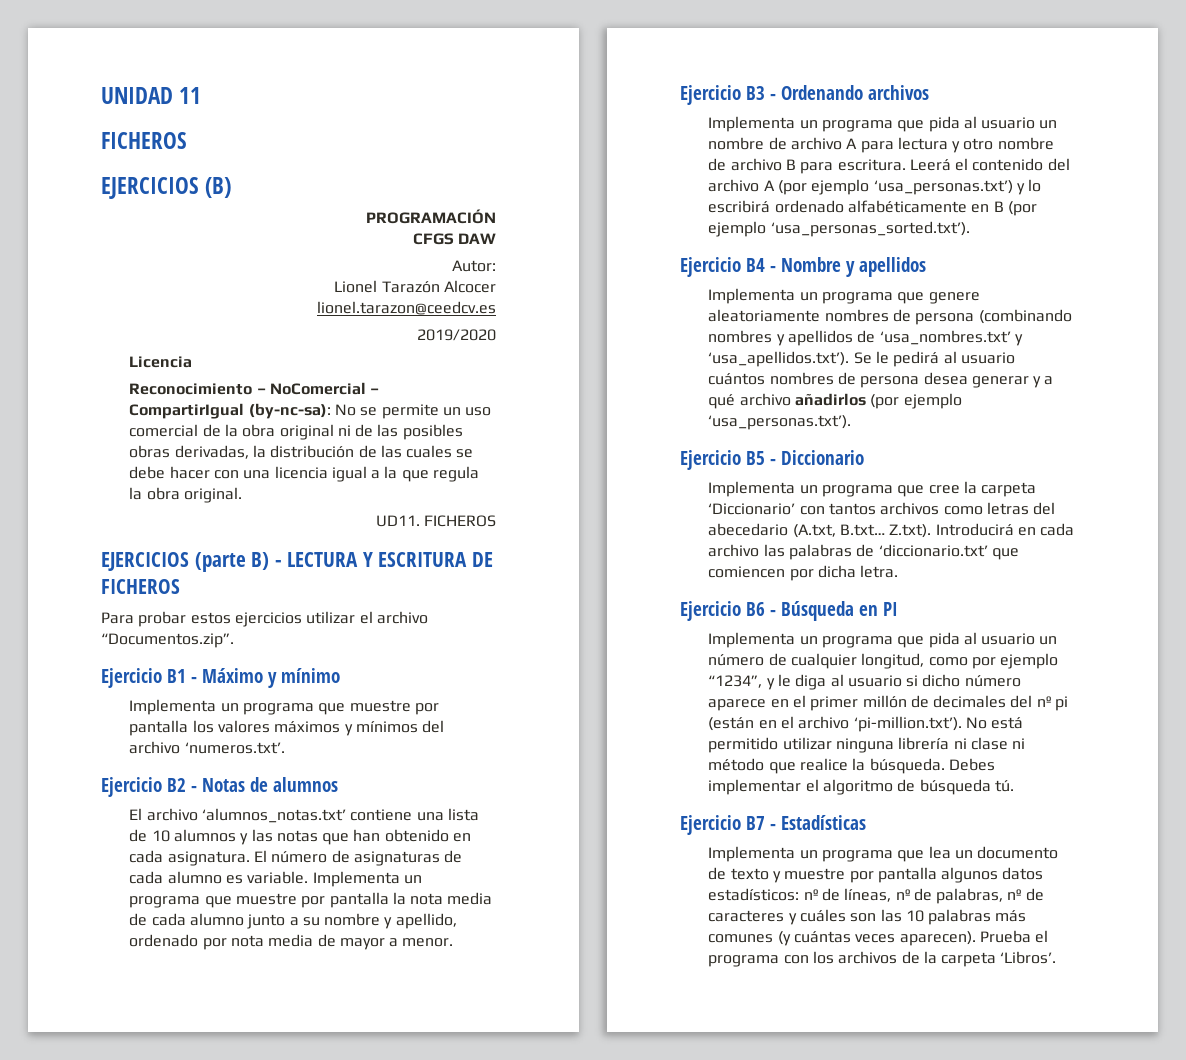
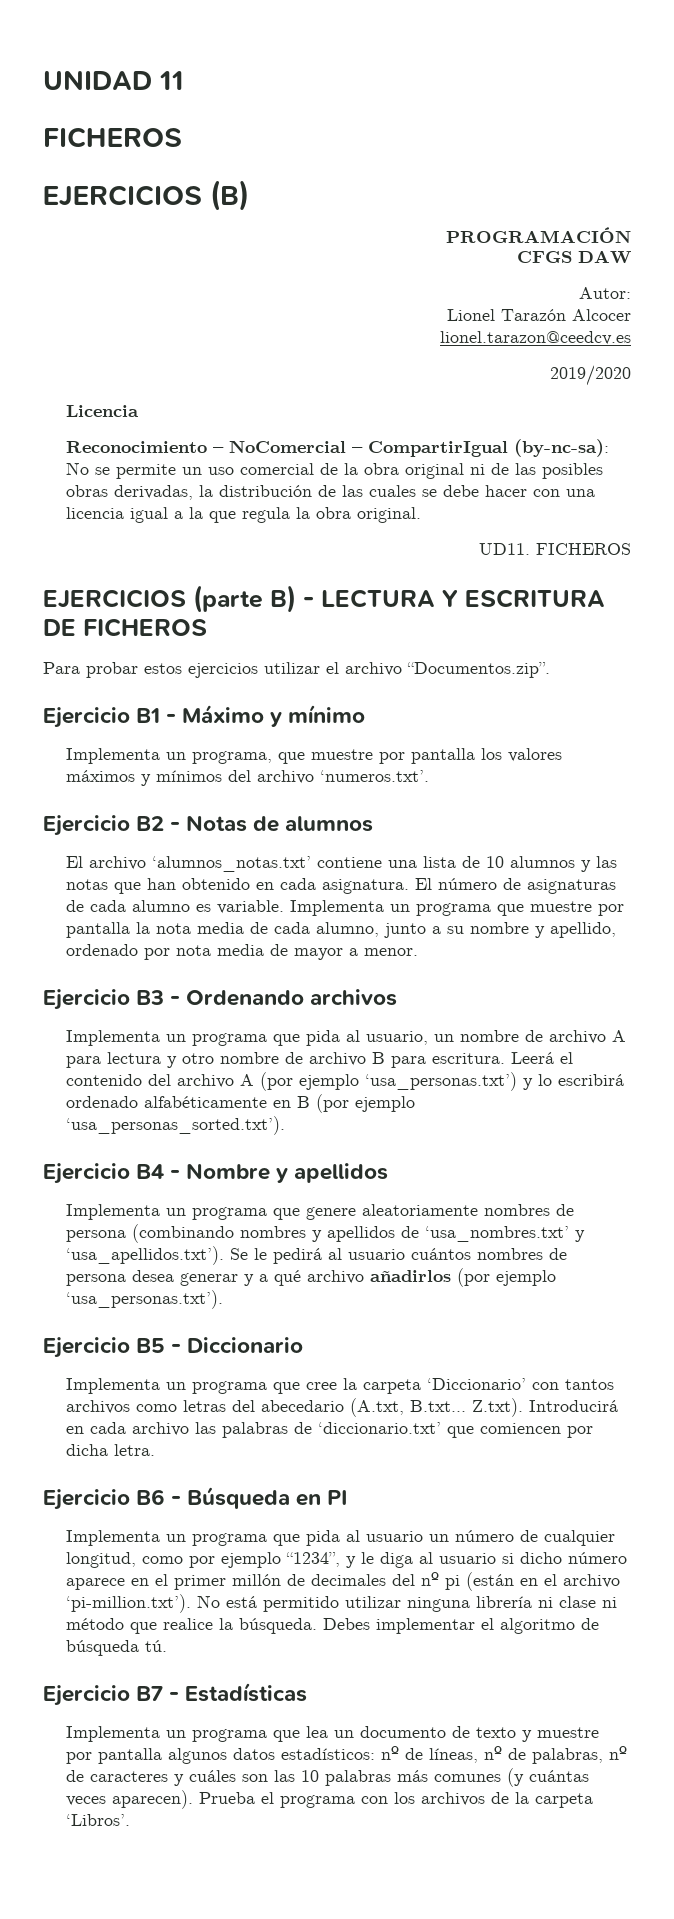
[242,703,314,715] programa -> [192,751,273,764] programa,
[189,913,244,926] alumno -> [316,922,380,937] alumno,
[981,117,1036,129] usuario -> [366,1031,429,1045] usuario,

